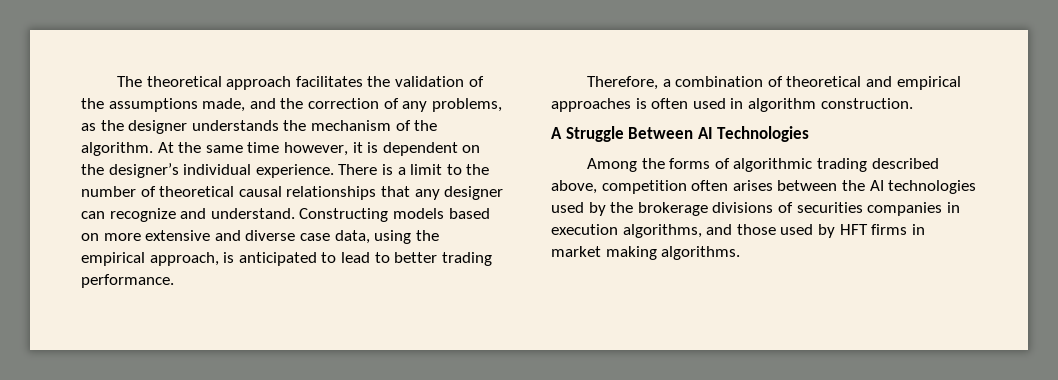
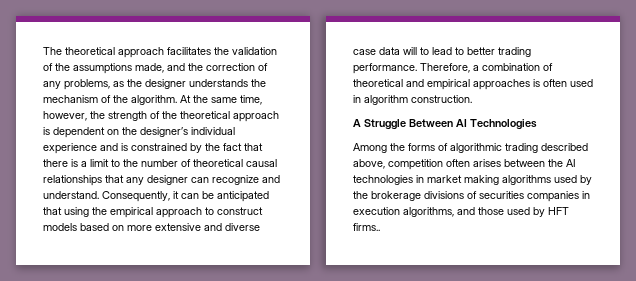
[247,142,363,156] time however, it -> [240,95,262,105] [43,111,279,122] time, however, the strength of the theoretical approach
[255,164,378,178] experience. There -> [43,143,263,154] [43,159,68,167] experience and is constrained by the fact that there
[299,208,389,222] Constructing -> [102,191,269,202] [43,207,263,218] Consequently, it can be anticipated that using the empirical approach to construct
[334,230,439,244] [81,252,317,266] data, using the empirical approach, is anticipated -> [379,47,417,55] data will
(174, 281) // -> (417, 68) none
(977, 187) none -> [416,175,551,185] in market making algorithms
[871,224,925,235] [551,246,741,260] firms in market making algorithms. -> [353,223,380,231] firms..

